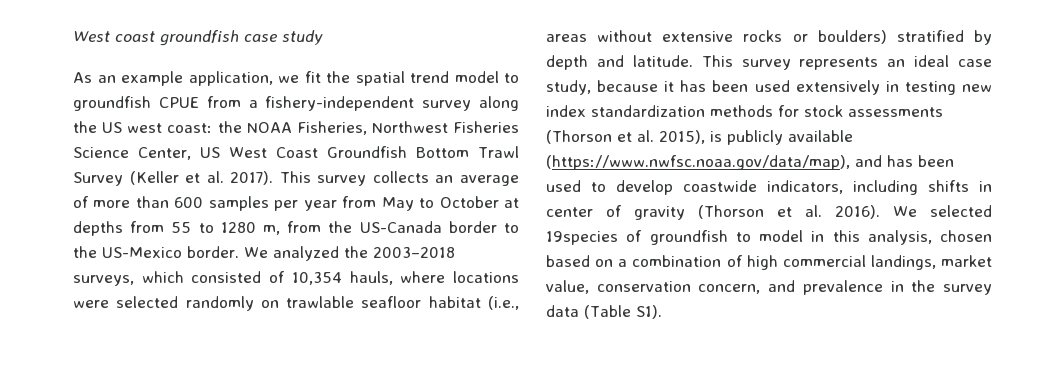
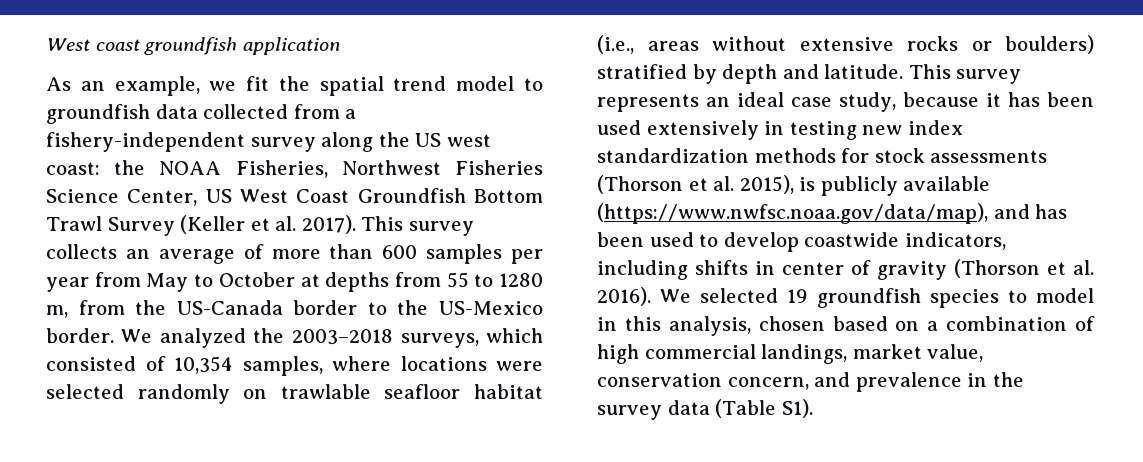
[243,30,323,45] case study -> [242,37,340,55] application
[121,71,273,86] example application, -> [114,76,200,96] example,
[158,97,199,108] CPUE -> [155,104,289,119] data collected
[349,271,393,285] hauls, -> [242,356,323,376] samples,
[546,230,728,245] 19species of groundfish -> [786,288,999,308] 19 groundfish species

